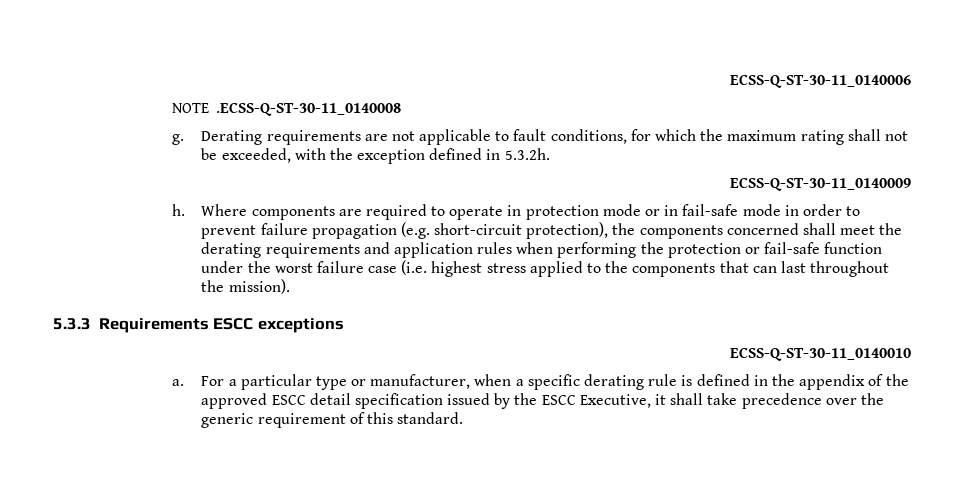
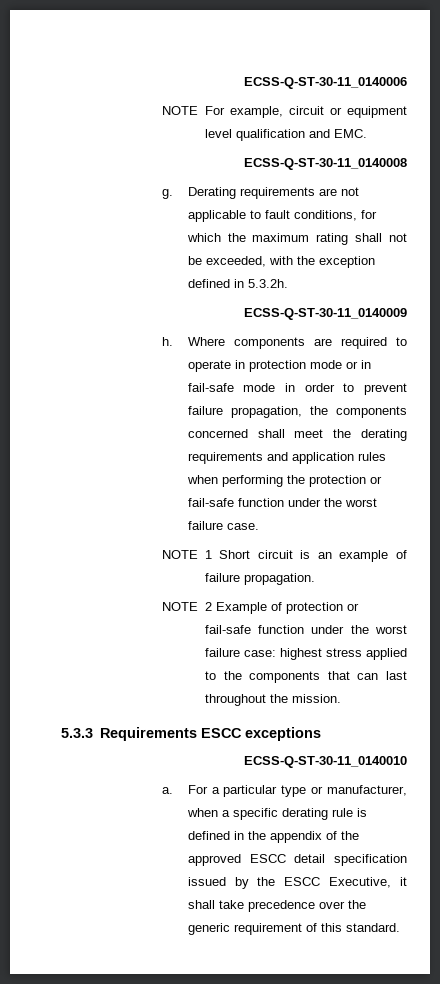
[216,102,402,116] .ECSS-Q-ST-30-11_0140008 -> [204,106,407,118] [204,129,367,141] [244,158,407,170] For example, circuit or equipment level qualification and EMC. // ECSS-Q-ST-30-11_0140008
[311,222,609,239] propagation (e.g. short-circuit protection), -> [230,406,302,418] propagation,
[368,260,428,275] case (i.e. -> [226,523,259,530] [162,550,407,562] [204,573,315,585] [162,602,359,614] [204,625,407,634] [204,648,276,657] case. // NOTE 1 Short circuit is an example of failure propagation. // NOTE 2 Example of protection or fail-safe function under the worst failure case:
[228,279,290,294] mission). -> [291,694,341,703] mission.

